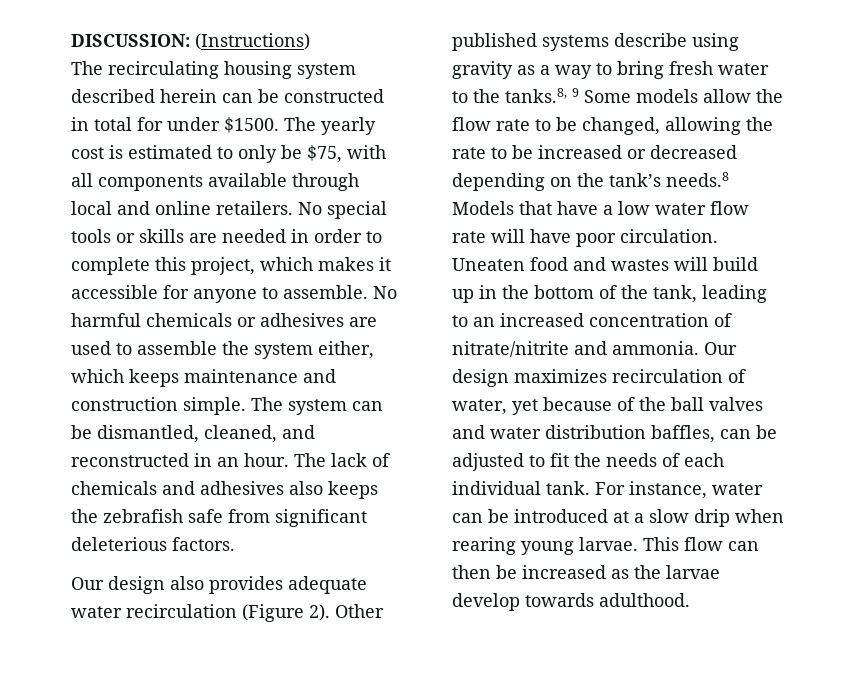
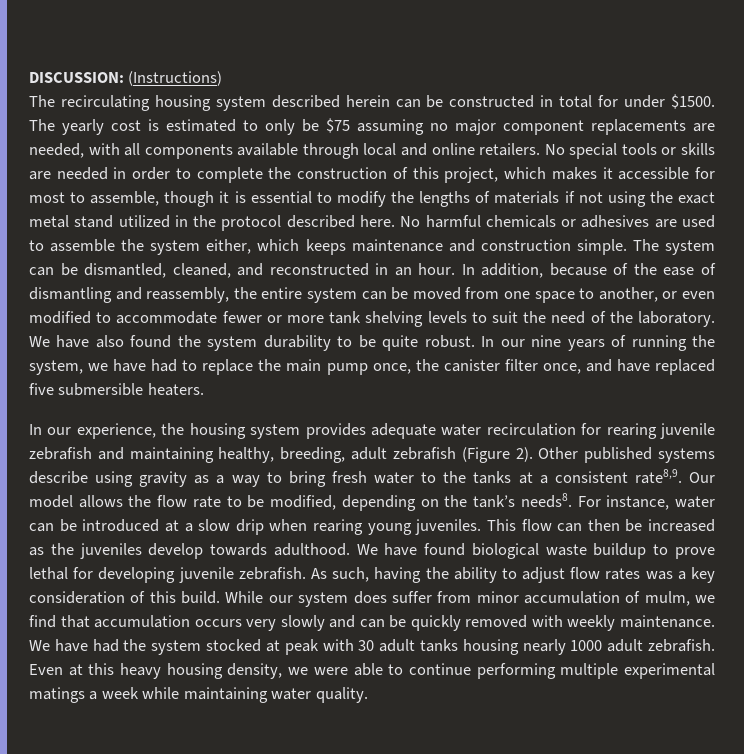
[307,145,342,163] $75, -> [326,118,715,135] [29,143,84,158] $75 assuming no major component replacements are needed,
(150, 266) none -> [268,167,408,179] the construction of
[193,285,368,303] anyone to assemble. -> [29,191,716,207] [29,215,395,231] most to assemble, though it is essential to modify the lengths of materials if not using the exact metal stand utilized in the protocol described here.
[294,453,390,467] [71,481,378,499] [71,509,367,527] [71,537,235,551] [71,576,367,594] [71,604,237,618] The lack of chemicals and adhesives also keeps the zebrafish safe from significant deleterious factors. // Our design also provides adequate water recirculation -> [461,263,716,278] [29,287,716,303] [29,311,716,327] [29,335,716,351] [29,359,715,375] [29,383,204,396] [29,423,715,439] [29,447,456,463] In addition, because of the ease of dismantling and reassembly, the entire system can be moved from one space to another, or even modified to accommodate fewer or more tank shelving levels to suit the need of the laboratory. We have also found the system durability to be quite robust. In our nine years of running the system, we have had to replace the main pump once, the canister filter once, and have replaced five submersible heaters. // In our experience, the housing system provides adequate water recirculation for rearing juvenile zebrafish and maintaining healthy, breeding, adult zebrafish
[505,88,751,103] tanks.8, 9 Some models allow -> [473,469,716,484] [29,495,123,508] tanks at a consistent rate8,9. Our model allows
[582,117,773,135] [452,145,737,159] [452,172,729,191] [452,201,749,215] [452,229,718,247] [452,257,758,271] [452,285,767,303] [452,313,732,327] [452,341,737,357] [452,369,746,387] [452,397,763,415] [452,425,777,443] [452,453,724,471] [452,481,590,495] changed, allowing the rate to be increased or decreased depending on the tank’s needs.8 Models that have a low water flow rate will have poor circulation. Uneaten food and wastes will build up in the bottom of the tank, leading to an increased concentration of nitrate/nitrite and ammonia. Our design maximizes recirculation of water, yet because of the ball valves and water distribution baffles, can be adjusted to fit the needs of each individual tank. -> [270,493,572,511] modified, depending on the tank’s needs8.
[579,537,638,551] larvae. -> [415,519,482,535] juveniles.
[666,565,720,579] larvae -> [79,543,142,559] juveniles
(690, 600) none -> [356,543,715,559] [29,567,715,583] [29,591,715,607] [29,615,716,631] [29,639,715,655] [29,663,715,679] [29,687,368,703] We have found biological waste buildup to prove lethal for developing juvenile zebrafish. As such, having the ability to adjust flow rates was a key consideration of this build. While our system does suffer from minor accumulation of mulm, we find that accumulation occurs very slowly and can be quickly removed with weekly maintenance. We have had the system stocked at peak with 30 adult tanks housing nearly 1000 adult zebrafish. Even at this heavy housing density, we were able to continue performing multiple experimental matings a week while maintaining water quality.

